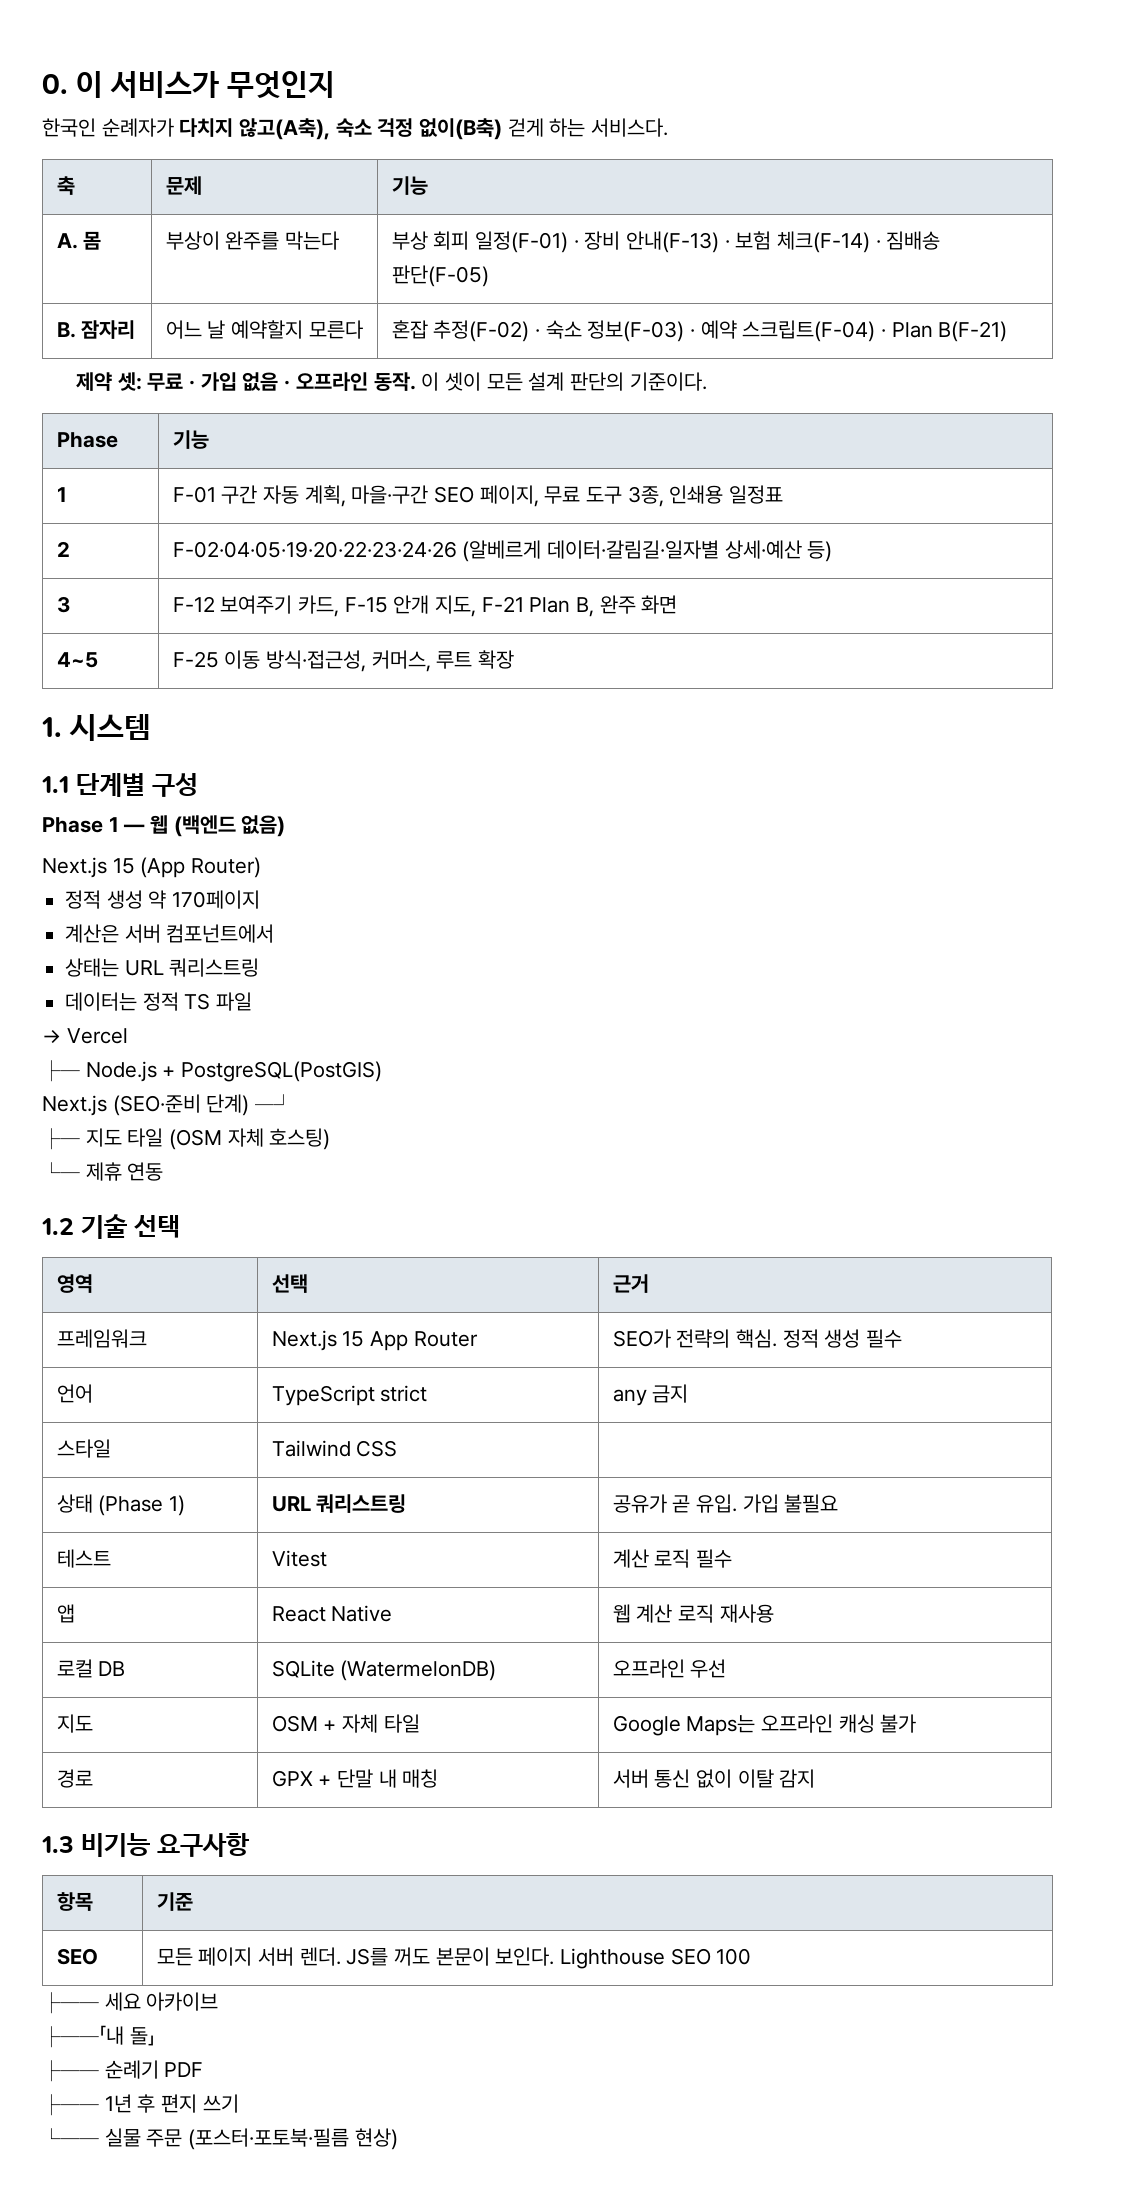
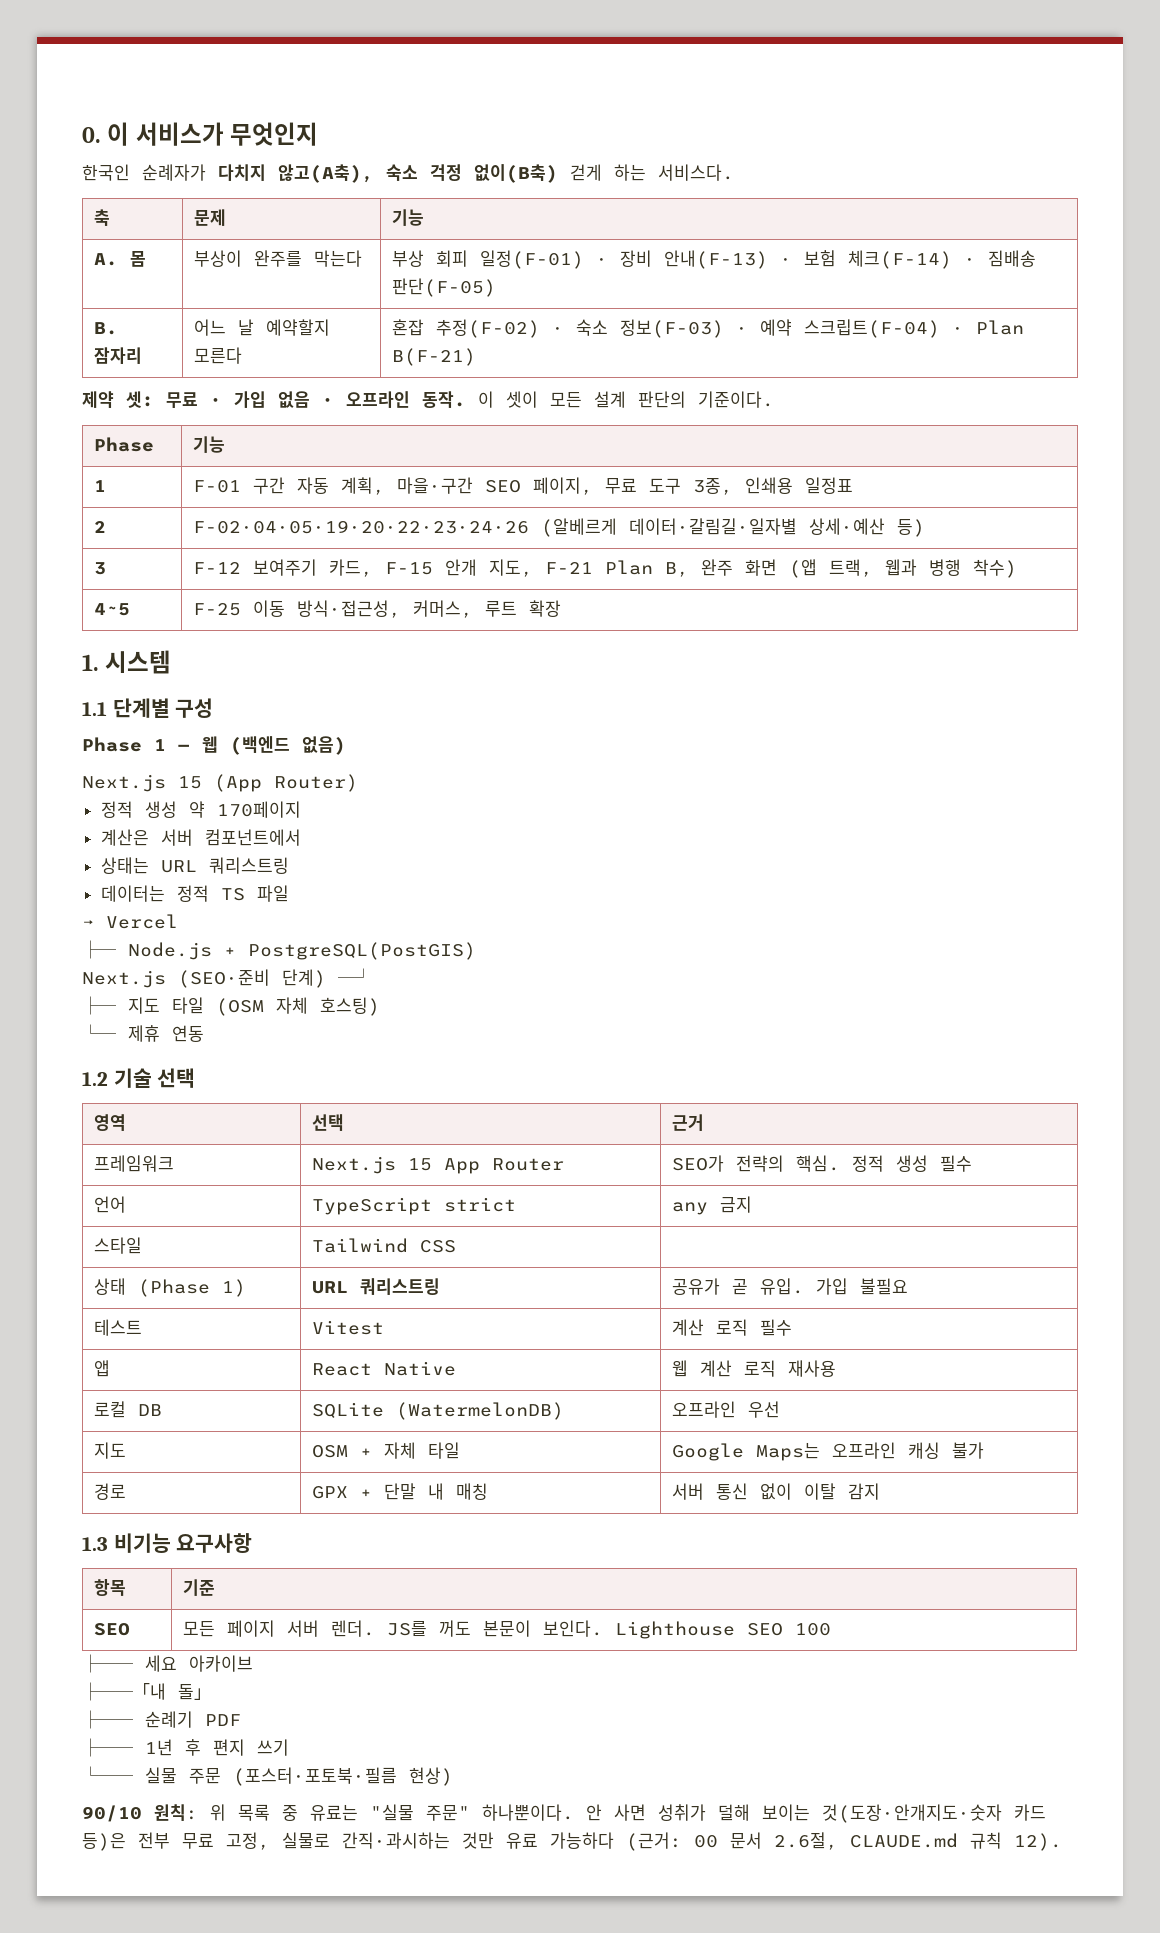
(678, 604) none -> [788,559,1017,578] (앱 트랙, 웹과 병행 착수)
(398, 2139) none -> [82,1804,1046,1823] [82,1832,1062,1851] // 90/10 원칙: 위 목록 중 유료는 "실물 주문" 하나뿐이다. 안 사면 성취가 덜해 보이는 것(도장·안개지도·숫자 카드 등)은 전부 무료 고정, 실물로 간직·과시하는 것만 유료 가능하다 (근거: 00 문서 2.6절, CLAUDE.md 규칙 12).

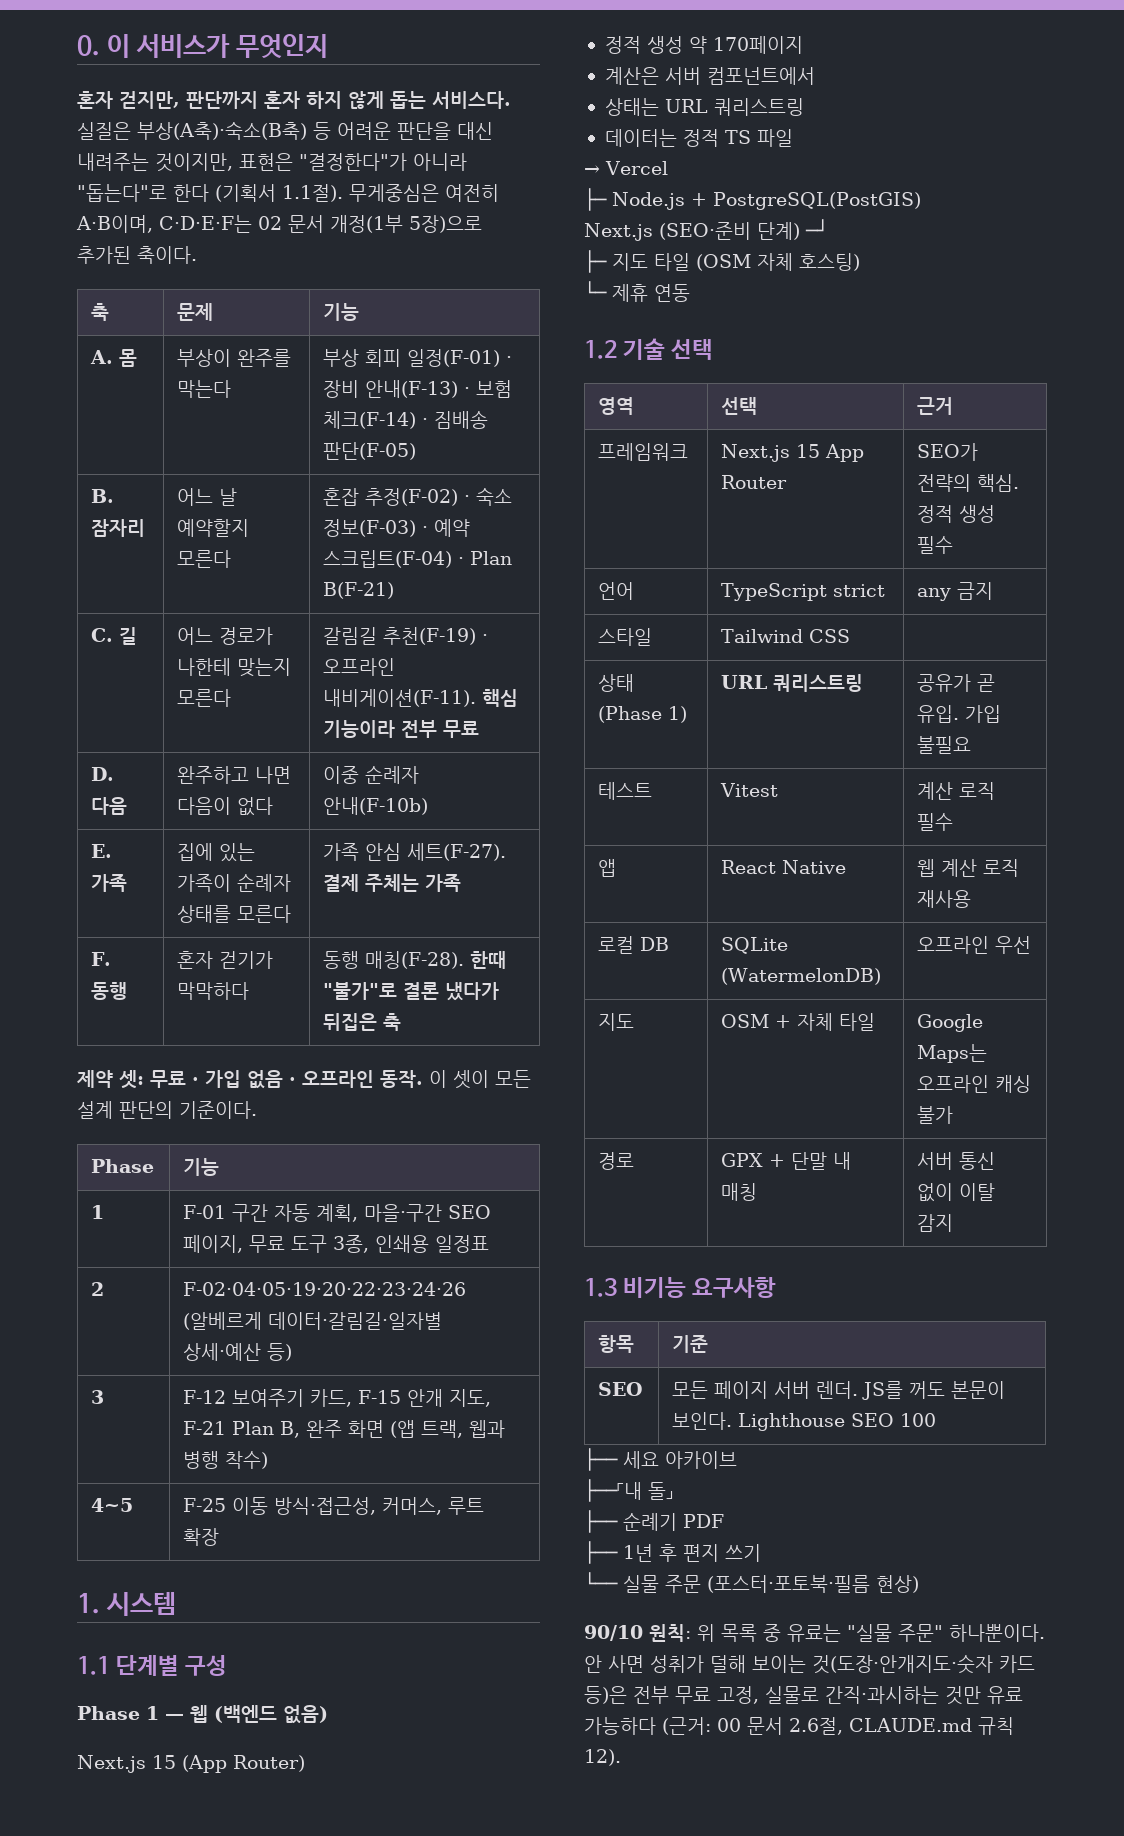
[82,164,734,183] 한국인 순례자가 다치지 않고(A축), 숙소 걱정 없이(B축) 걷게 하는 서비스다. -> [77,91,511,110] [77,121,493,140] [77,153,467,172] [77,184,499,202] [76,215,482,233] [77,246,197,264] 혼자 걷지만, 판단까지 혼자 하지 않게 돕는 서비스다. 실질은 부상(A축)·숙소(B축) 등 어려운 판단을 대신 내려주는 것이지만, 표현은 "결정한다"가 아니라 "돕는다"로 한다 (기획서 1.1절). 무게중심은 여전히 A·B이며, C·D·E·F는 02 문서 개정(1부 5장)으로 추가된 축이다.
(476, 357) none -> [91,627,138,645] [177,627,274,645] [177,658,292,677] [177,689,232,707] [323,627,489,645] [323,658,396,676] [323,689,519,707] [323,720,480,738] [91,767,115,781] [91,797,128,815] [177,766,292,784] [177,797,274,816] [323,765,420,784] [323,797,429,815] [91,844,113,858] [91,874,128,892] [177,843,256,862] [177,873,292,892] [177,905,292,923] [323,843,507,861] [323,874,462,892] [91,952,112,966] [91,982,128,1000] [177,951,274,969] [177,982,250,1000] [323,951,507,969] [323,982,500,1001] [323,1013,402,1031] // C. 길 | 어느 경로가 나한테 맞는지 모른다 | 갈림길 추천(F-19) · 오프라인 내비게이션(F-11). 핵심 기능이라 전부 무료 // D. 다음 | 완주하고 나면 다음이 없다 | 이중 순례자 안내(F-10b) // E. 가족 | 집에 있는 가족이 순례자 상태를 모른다 | 가족 안심 세트(F-27). 결제 주체는 가족 // F. 동행 | 혼자 걷기가 막막하다 | 동행 매칭(F-28). 한때 "불가"로 결론 냈다가 뒤집은 축

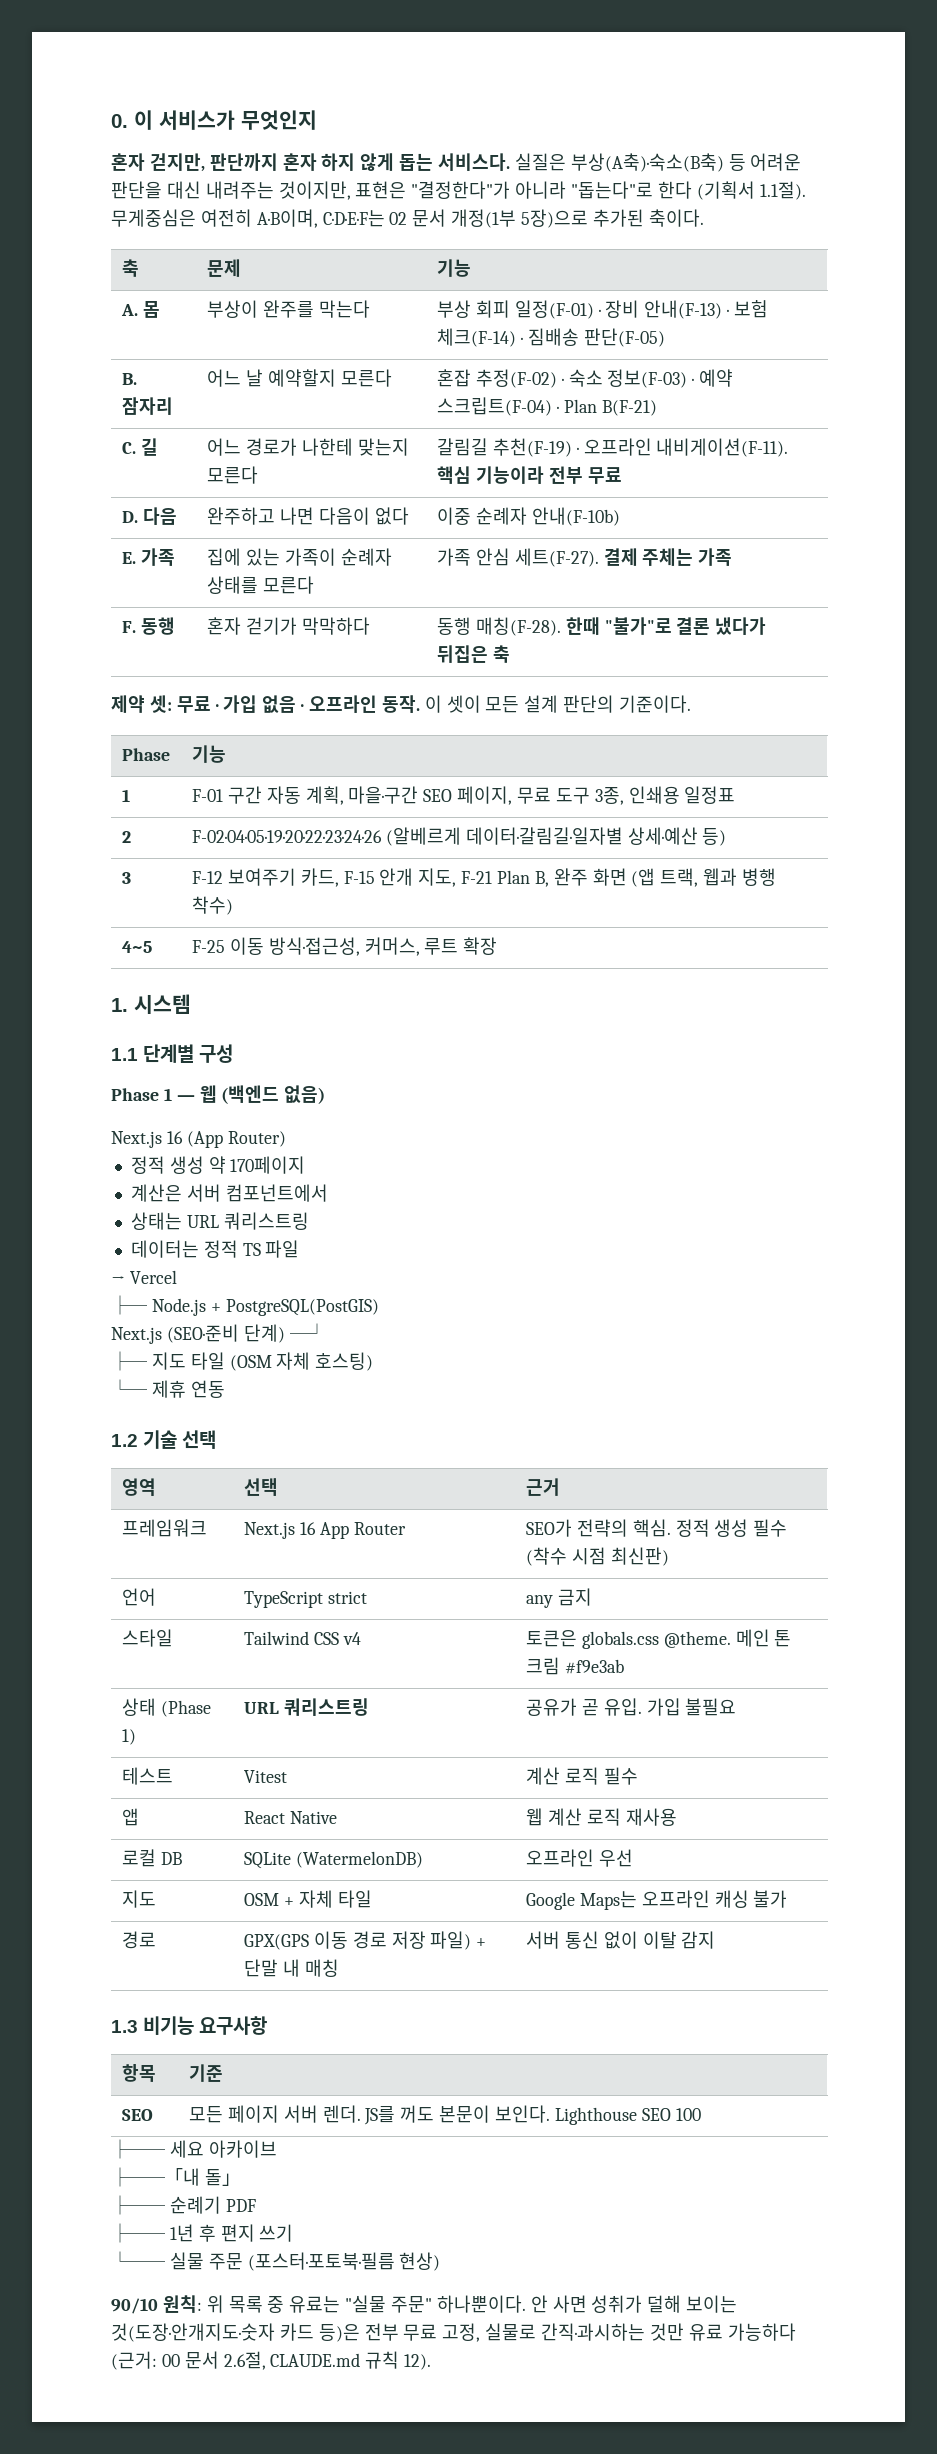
[152,1755,176,1769] 15 -> [166,1131,183,1144] 16
[796,444,821,458] 15 -> [299,1522,316,1535] 16
(954, 545) none -> [525,1547,669,1566] (착수 시점 최신판)
(851, 636) | -> [342,1632,361,1645] [525,1629,792,1649] [525,1657,624,1675] v4 | 토큰은 globals.css @theme. 메인 톤 크림 #f9e3ab
[721,1153,764,1167] GPX -> [243,1931,472,1950] GPX(GPS 이동 경로 저장 파일)

